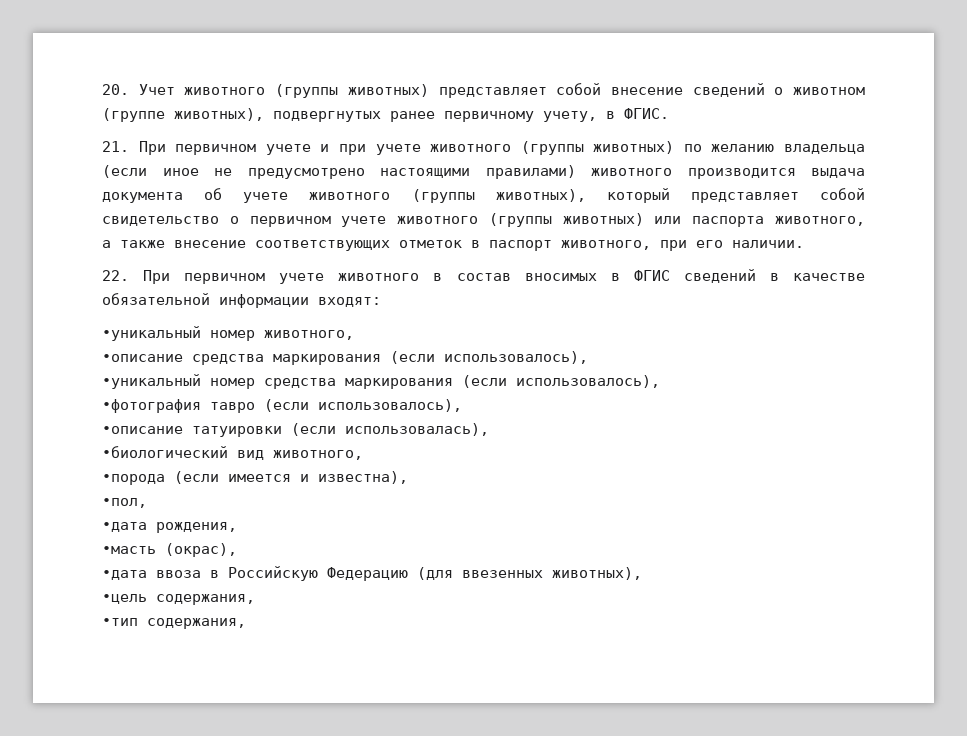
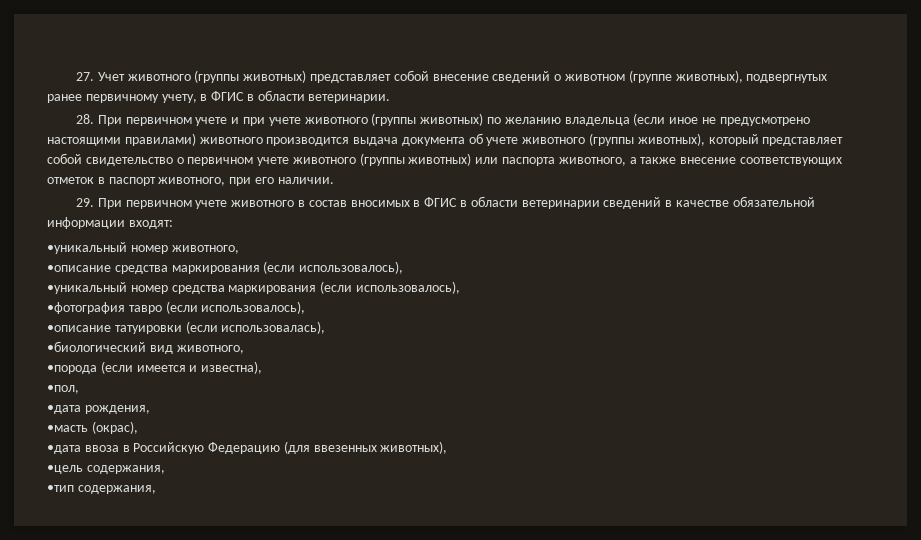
[102,84,129,95] 20. -> [76,72,95,81] 27.
[624,108,669,119] [102,141,129,152] ФГИС. // 21. -> [211,90,391,103] [76,114,95,124] ФГИС в области ветеринарии. // 28.
[102,270,129,281] 22. -> [76,198,95,207] 29.
(670, 275) none -> [459,196,600,209] в области ветеринарии

